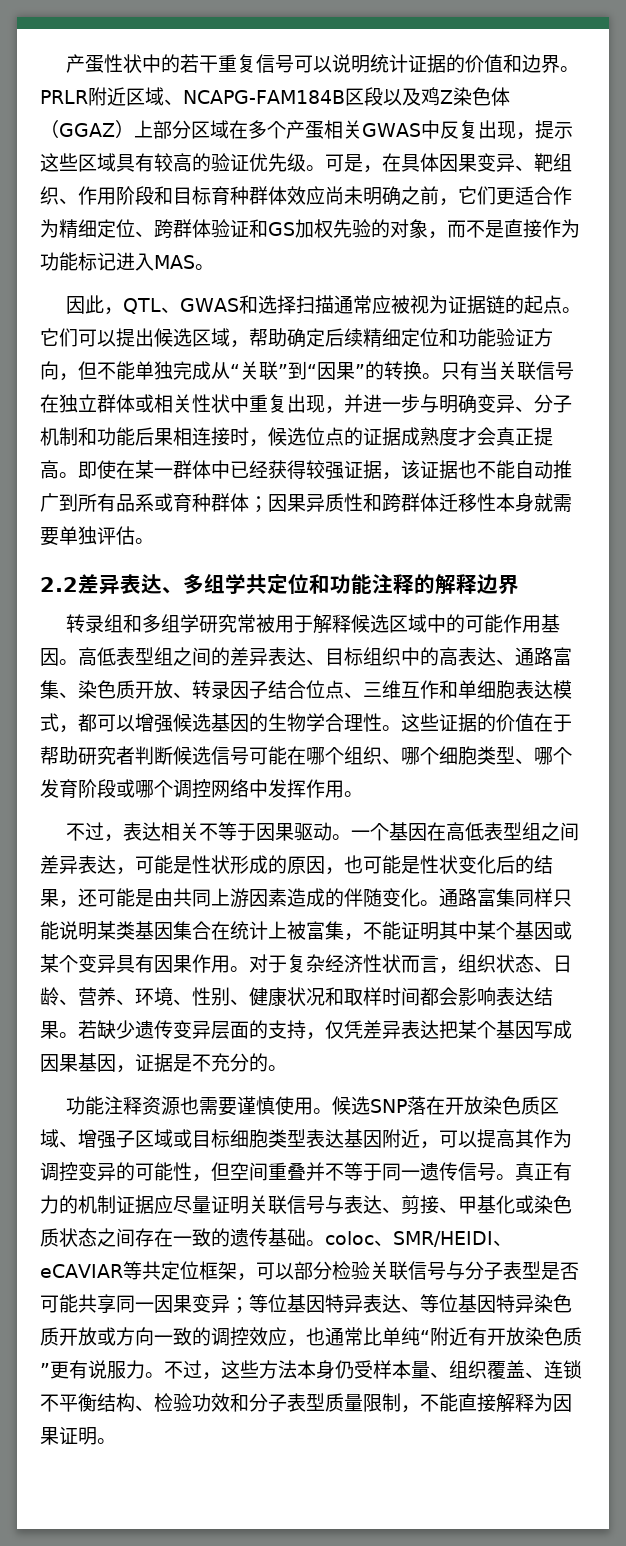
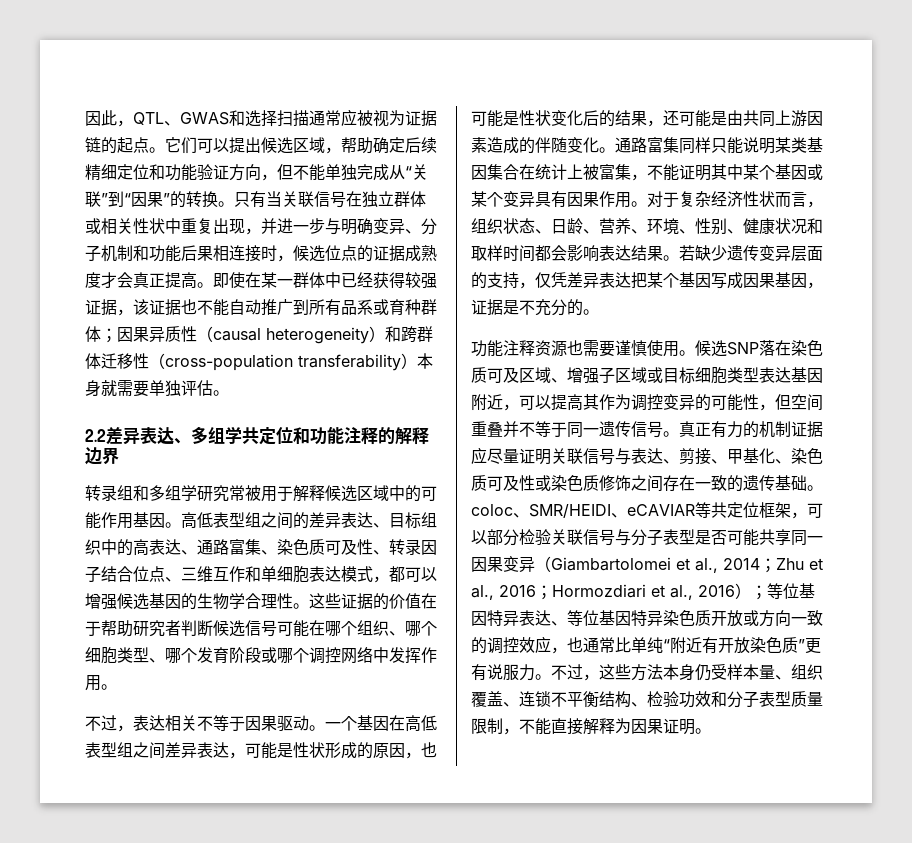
[65,54,579,73] [40,87,510,106] [40,120,573,140] [40,153,572,173] [40,186,572,206] [40,219,580,239] [40,252,214,271] 产蛋性状中的若干重复信号可以说明统计证据的价值和边界。PRLR附近区域、NCAPG-FAM184B区段以及鸡Z染色体（GGAZ）上部分区域在多个产蛋相关GWAS中反复出现，提示这些区域具有较高的验证优先级。可是，在具体因果变异、靶组织、作用阶段和目标育种群体效应尚未明确之前，它们更适合作为精细定位、跨群体验证和GS加权先验的对象，而不是直接作为功能标记进入MAS。 // -> (85, 118) none
(363, 502) none -> [197,326,385,344] （causal heterogeneity）
(496, 502) none -> [149,353,417,371] （cross-population transferability）
[135,680,173,699] 开放 -> [325,539,373,555] 可及性
[444,1096,540,1115] 开放染色质 -> [791,340,823,356] [471,367,519,383] 染色质可及
(515, 1204) none -> [775,448,823,464] [471,475,535,491] 、染色质可及性
[59,1228,97,1247] 状态 -> [599,475,631,491] 修饰
(230, 1304) none -> [535,556,823,573] [471,583,751,600] （Giambartolomei et al., 2014；Zhu et al., 2016；Hormozdiari et al., 2016）

